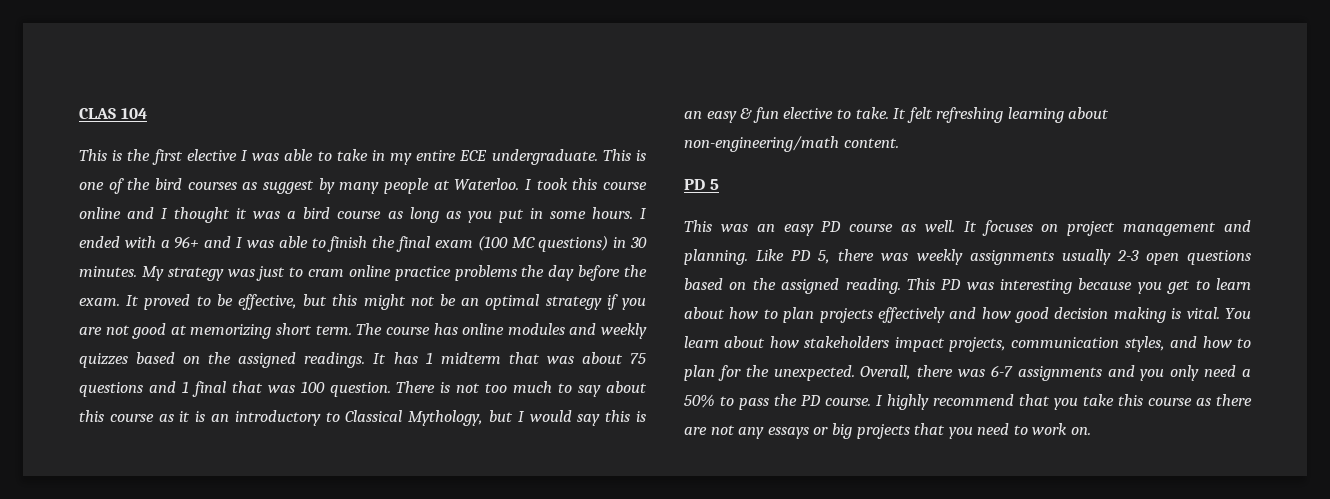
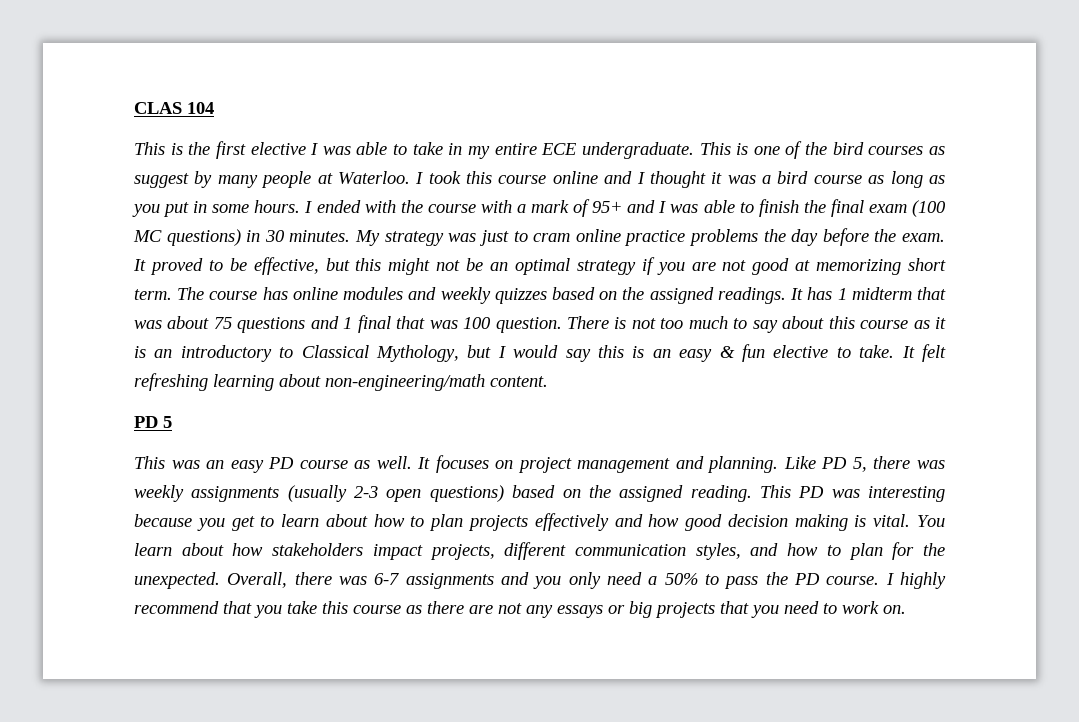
[160,236,200,249] a 96+ -> [400,199,623,217] the course with a mark of 95+
[1061,249,1111,265] usually -> [287,485,347,502] (usually
[1187,250,1251,265] questions -> [429,485,504,502] questions)
(1006, 344) none -> [504,542,567,560] different

